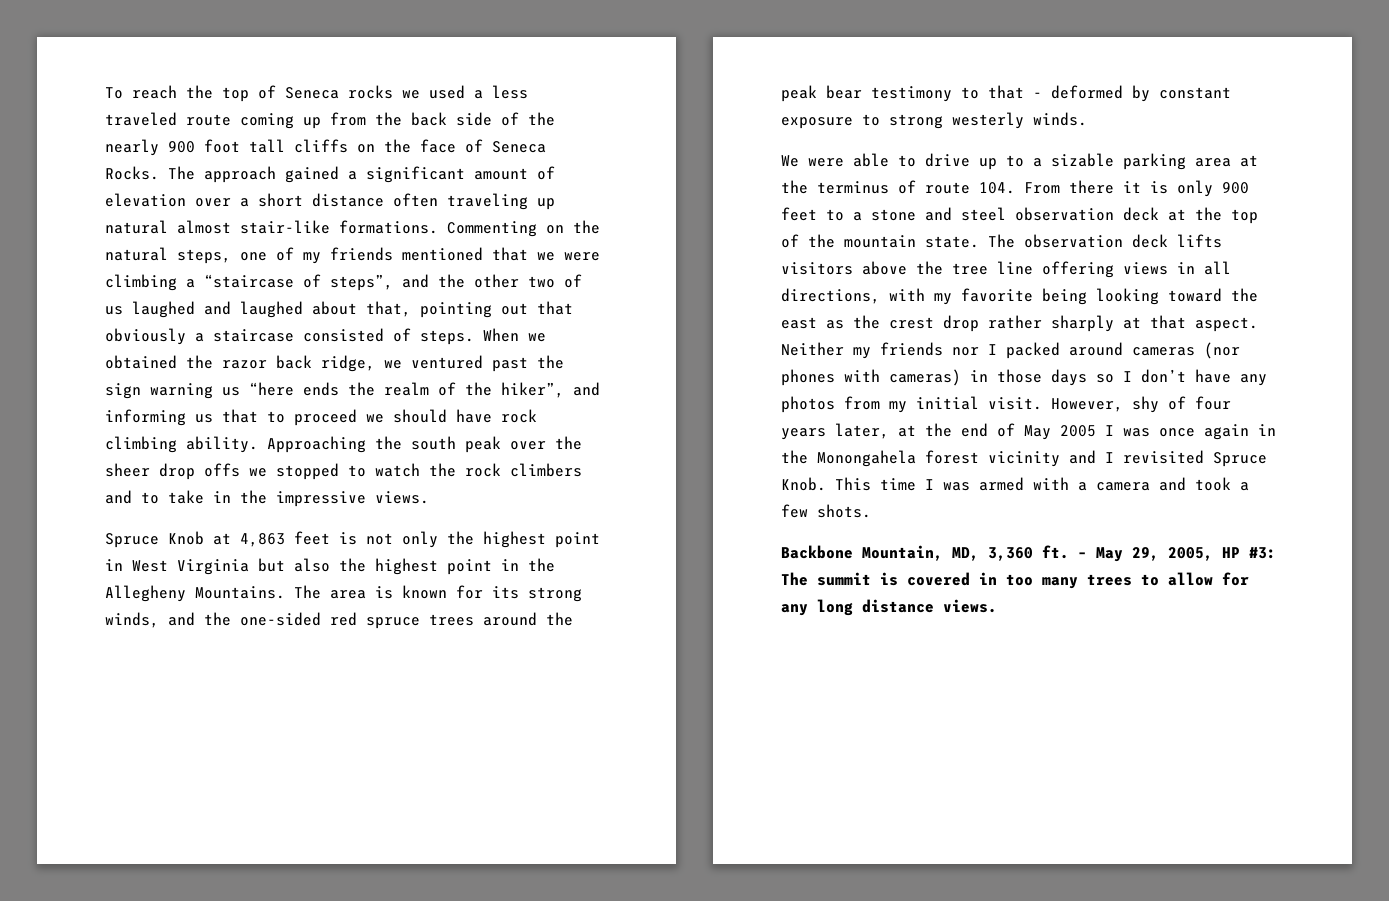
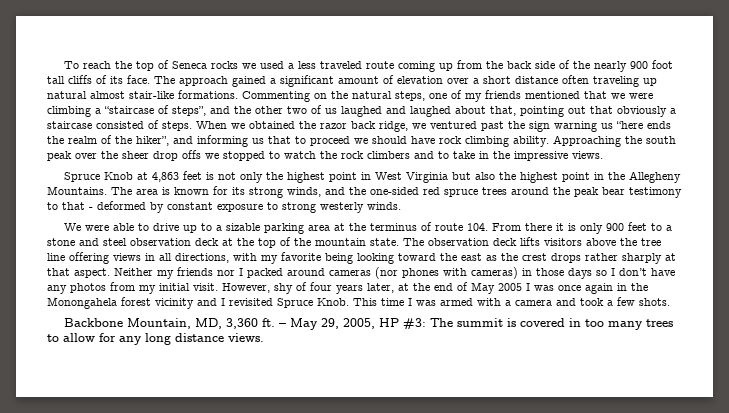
[357,139,546,153] [105,166,159,180] on the face of Seneca Rocks. -> [96,75,150,84] of its face.
[943,315,979,332] drop -> [551,253,581,263] drops

